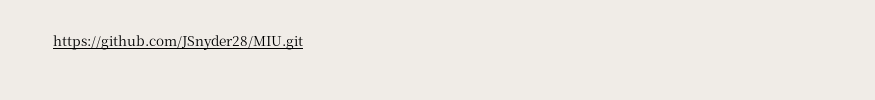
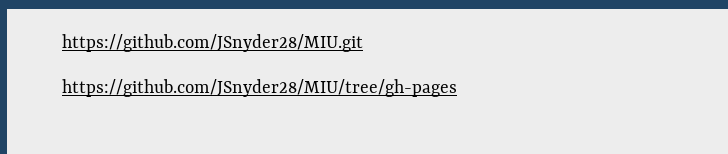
(303, 42) none -> [62,79,457,97] // https://github.com/JSnyder28/MIU/tree/gh-pages

